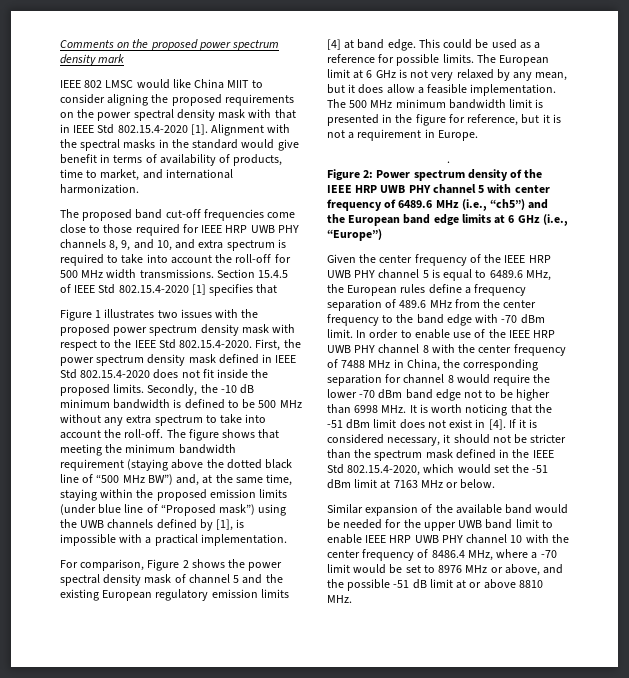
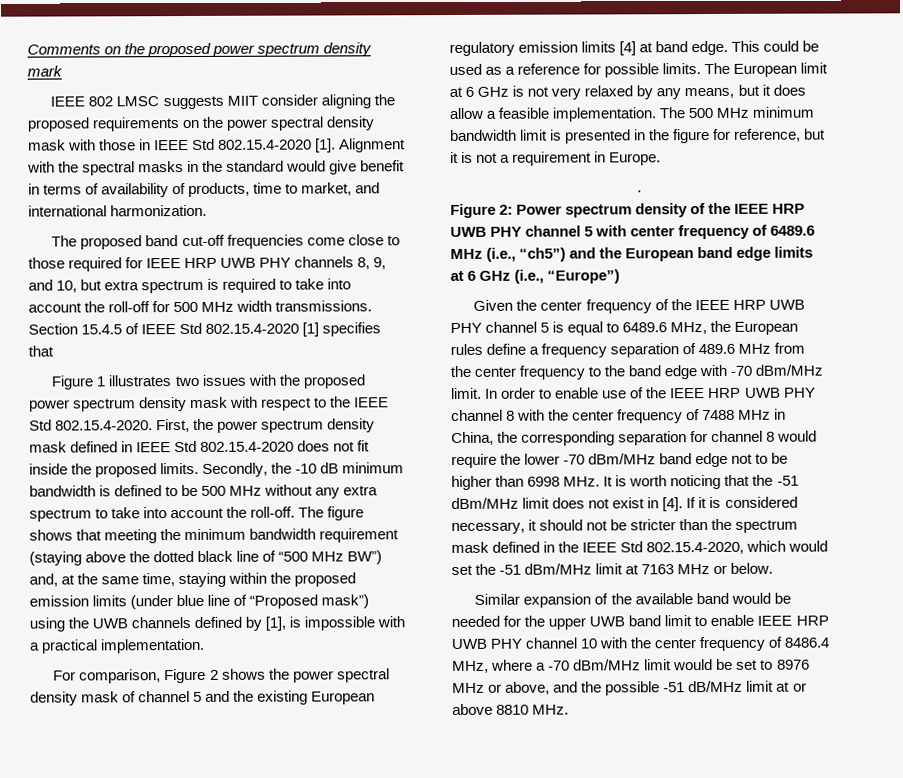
[136,79,263,89] would like China MIIT to -> [162,95,258,110] suggests MIIT
[274,109,296,119] that -> [99,139,137,151] those
[175,239,196,249] and -> [80,279,103,291] but
[535,72,568,81] mean, -> [684,87,735,99] means,
[520,314,545,324] dBm -> [755,364,824,376] dBm/MHz
[378,389,403,399] dBm -> [588,453,657,465] dBm/MHz
[346,419,371,429] dBm -> [451,497,519,510] dBm/MHz
[327,479,351,489] dBm -> [524,563,593,575] dBm/MHz
(557, 554) none -> [573,659,642,671] dBm/MHz
[412,579,427,589] dB -> [688,680,744,693] dB/MHz

